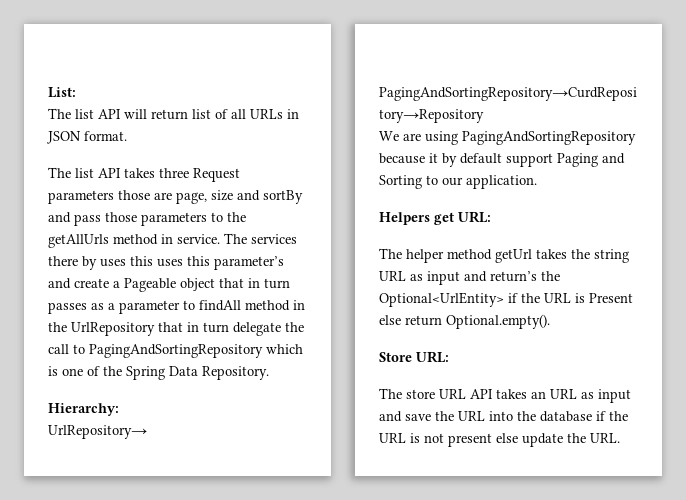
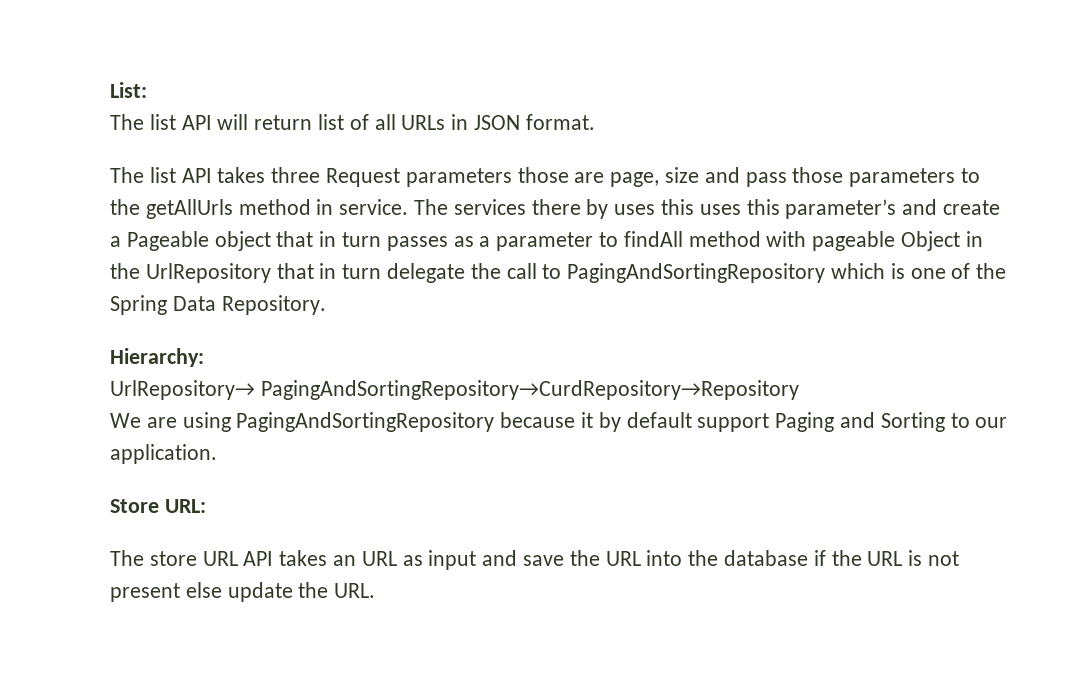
[263,190,303,204] [48,212,71,223] sortBy and -> (740, 175) none
(290, 305) none -> [766,231,961,251] with pageable Object
[379,211,491,225] [379,248,629,263] [379,271,560,285] [379,292,633,307] [379,314,550,329] // Helpers get URL: // The helper method getUrl takes the string URL as input and return’s the Optional<UrlEntity> if the URL is Present else return Optional.empty(). -> (217, 454) none

